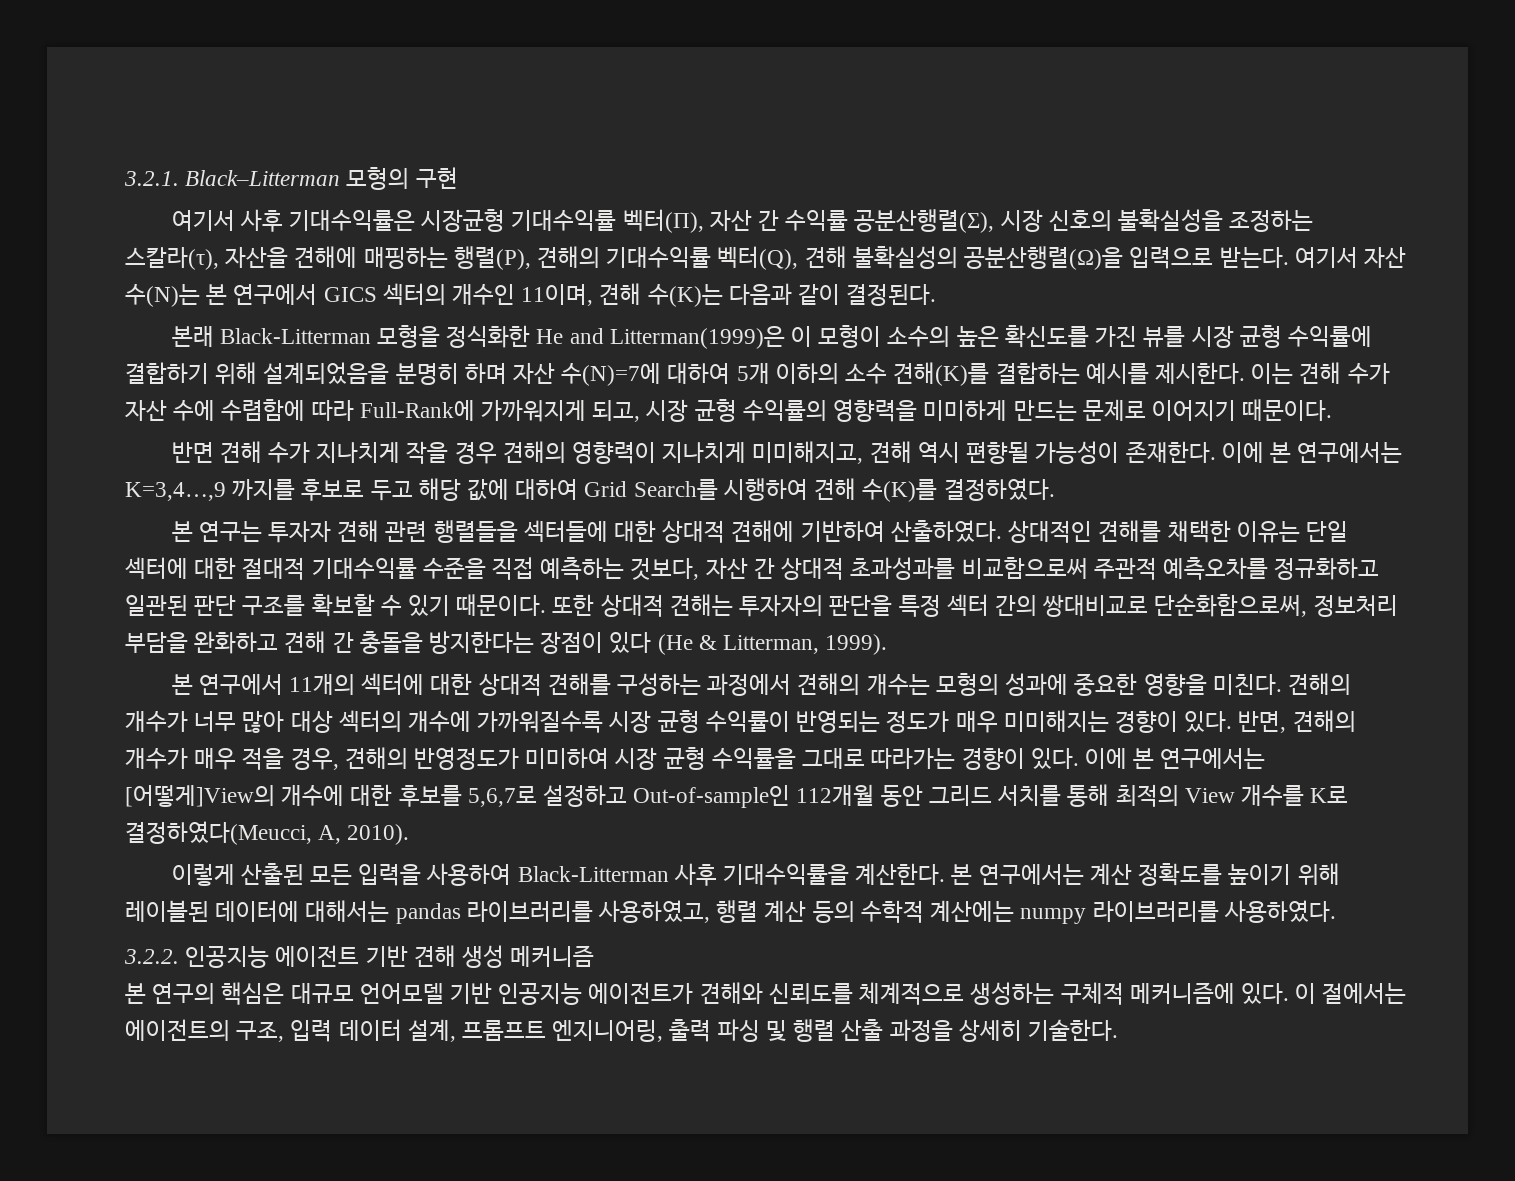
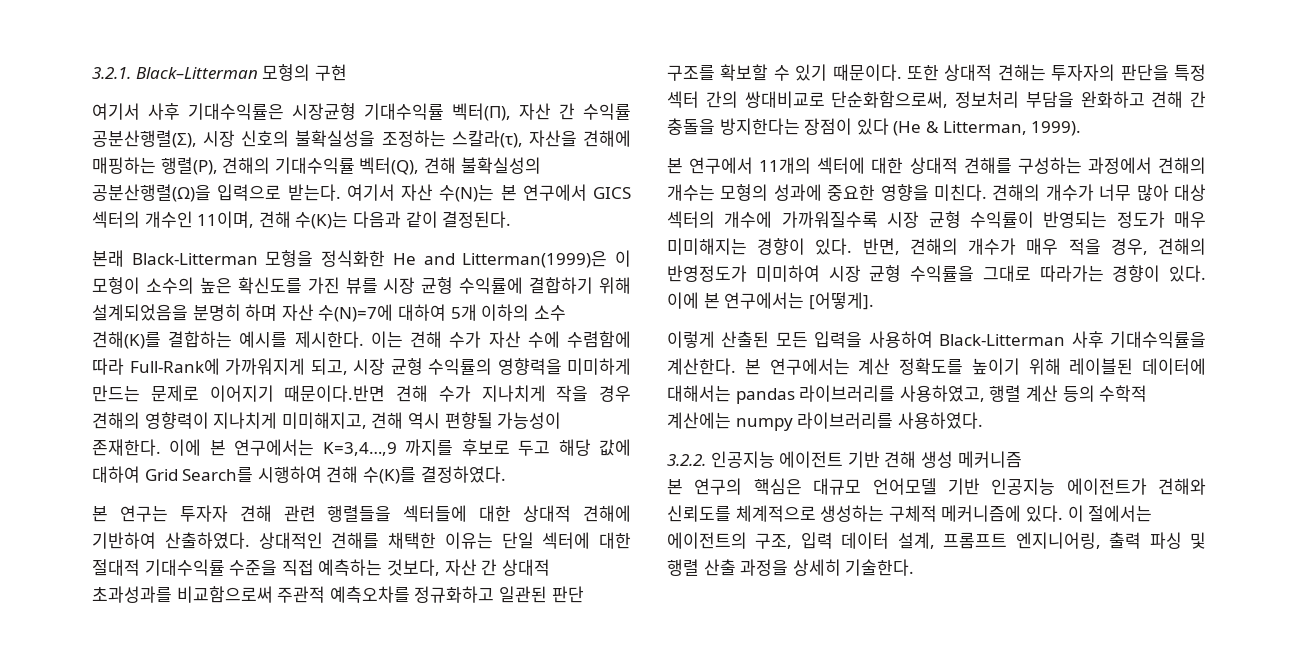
[1242,399,1333,421] [171,442,214,463] 때문이다. // 반면 -> [284,385,386,402] 때문이다.반면
[125,784,1349,808] [125,821,410,845] [어떻게]View의 개수에 대한 후보를 5,6,7로 설정하고 Out-of-sample인 112개월 동안 그리드 서치를 통해 최적의 View 개수를 K로 결정하였다(Meucci, A, 2010). -> [808,292,874,310] [어떻게].

